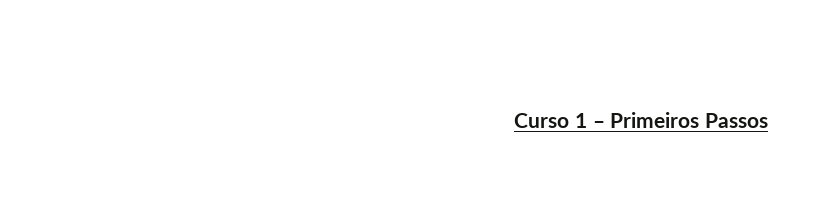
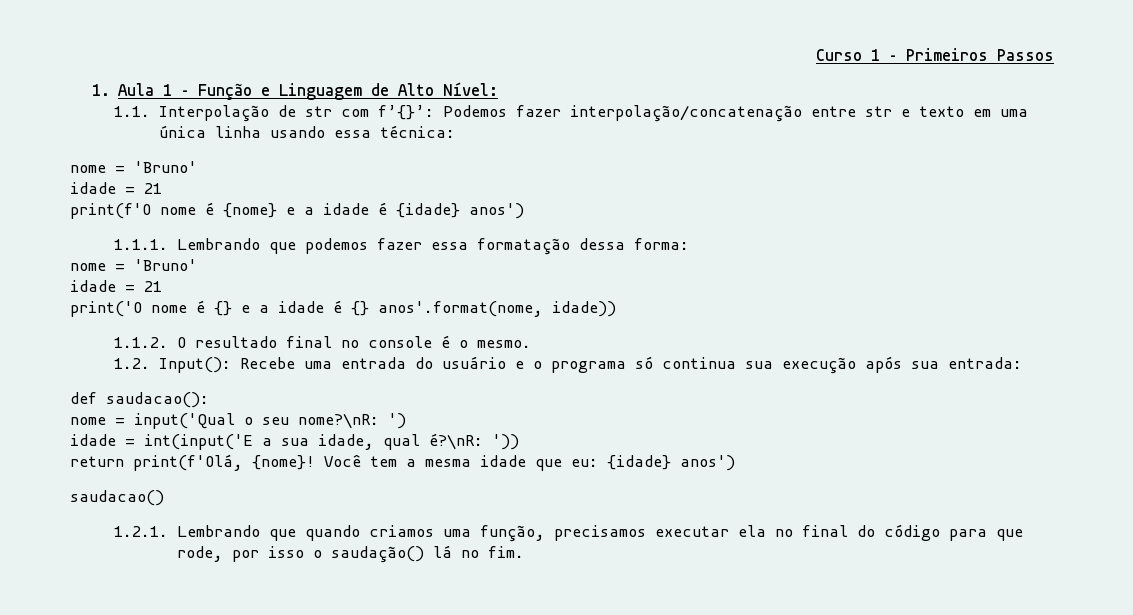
(768, 120) none -> [92,82,499,100] [114,105,1028,122] [158,125,455,138] [70,161,197,173] [70,182,162,194] [70,202,524,219] [114,238,689,255] [70,259,197,271] [70,280,162,292] [70,300,616,317] [114,335,531,348] [114,356,1022,374] [70,392,209,408] [70,413,406,429] [70,433,519,450] [70,454,735,471] [70,490,164,506] [114,524,1023,542] [176,545,524,563] // 1. Aula 1 – Função e Linguagem de Alto Nível: // 1.1. Interpolação de str com f’{}’: Podemos fazer interpolação/concatenação entre str e texto em uma única linha usando essa técnica: // nome = 'Bruno' // idade = 21 // print(f'O nome é {nome} e a idade é {idade} anos') // 1.1.1. Lembrando que podemos fazer essa formatação dessa forma: // nome = 'Bruno' // idade = 21 // print('O nome é {} e a idade é {} anos'.format(nome, idade)) // 1.1.2. O resultado final no console é o mesmo. // 1.2. Input(): Recebe uma entrada do usuário e o programa só continua sua execução após sua entrada: // def saudacao(): // nome = input('Qual o seu nome?\nR: ') // idade = int(input('E a sua idade, qual é?\nR: ')) // return print(f'Olá, {nome}! Você tem a mesma idade que eu: {idade} anos') // saudacao() // 1.2.1. Lembrando que quando criamos uma função, precisamos executar ela no final do código para que rode, por isso o saudação() lá no fim.

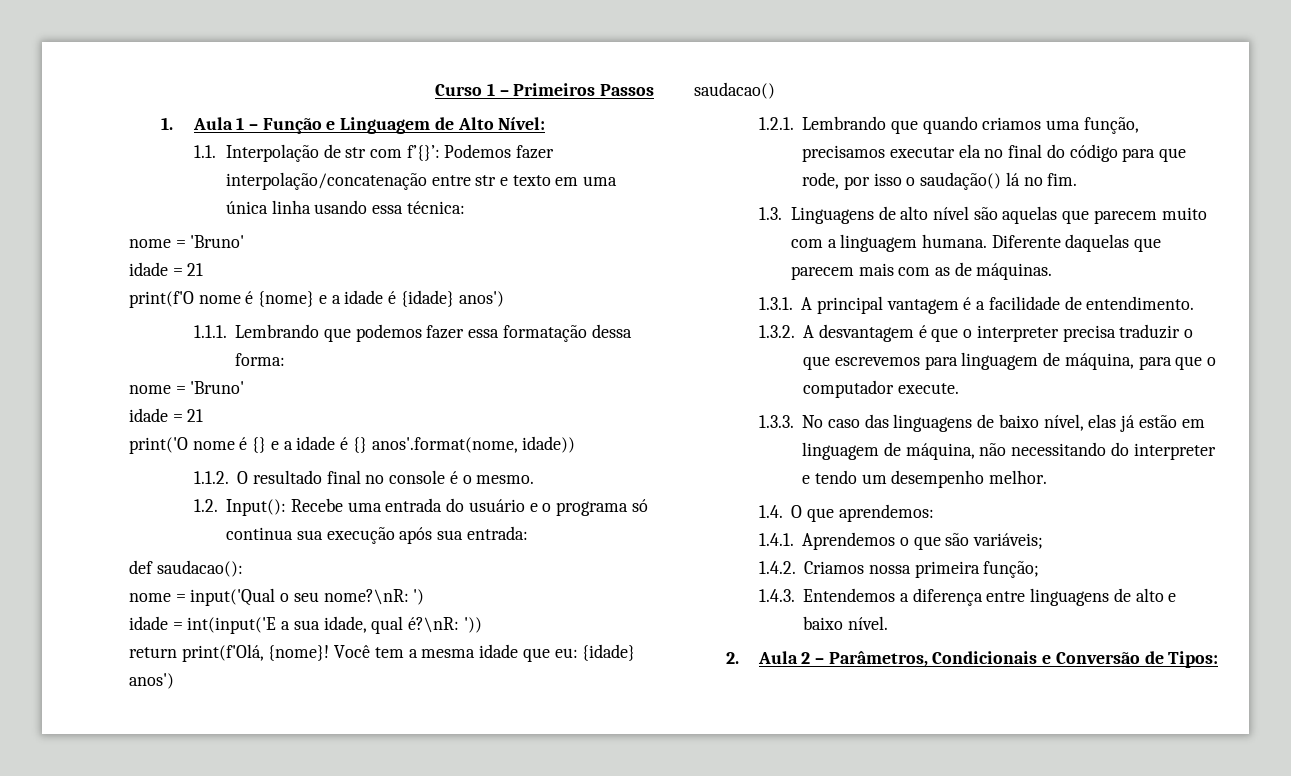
(524, 552) none -> [758,206,1207,224] [790,234,1162,252] [790,262,1053,280] [758,296,1195,314] [758,324,1194,342] [803,352,1217,370] [803,380,959,398] [758,414,1205,432] [802,442,1216,460] [802,470,1048,488] [758,504,934,522] [758,532,1044,550] [758,561,1040,578] [758,588,1177,606] [803,616,888,630] [726,651,1219,668] // 1.3. Linguagens de alto nível são aquelas que parecem muito com a linguagem humana. Diferente daquelas que parecem mais com as de máquinas. // 1.3.1. A principal vantagem é a facilidade de entendimento. // 1.3.2. A desvantagem é que o interpreter precisa traduzir o que escrevemos para linguagem de máquina, para que o computador execute. // 1.3.3. No caso das linguagens de baixo nível, elas já estão em linguagem de máquina, não necessitando do interpreter e tendo um desempenho melhor. // 1.4. O que aprendemos: // 1.4.1. Aprendemos o que são variáveis; // 1.4.2. Criamos nossa primeira função; // 1.4.3. Entendemos a diferença entre linguagens de alto e baixo nível. // 2. Aula 2 – Parâmetros, Condicionais e Conversão de Tipos:

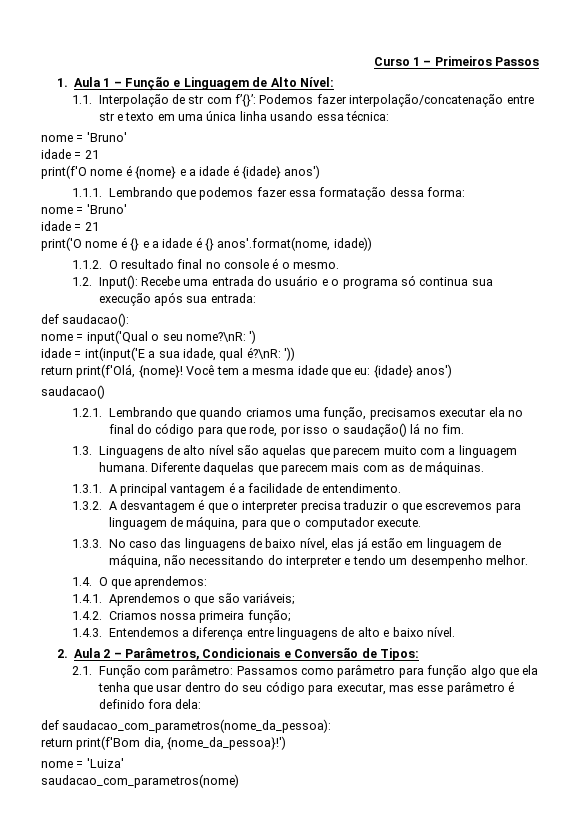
(1219, 659) none -> [72,665,539,678] [97,681,515,695] [98,699,202,709] [41,719,332,733] [41,736,287,750] [41,758,124,768] [41,774,239,788] // 2.1. Função com parâmetro: Passamos como parâmetro para função algo que ela tenha que usar dentro do seu código para executar, mas esse parâmetro é definido fora dela: // def saudacao_com_parametros(nome_da_pessoa): // return print(f'Bom dia, {nome_da_pessoa}!') // nome = 'Luiza' // saudacao_com_parametros(nome)

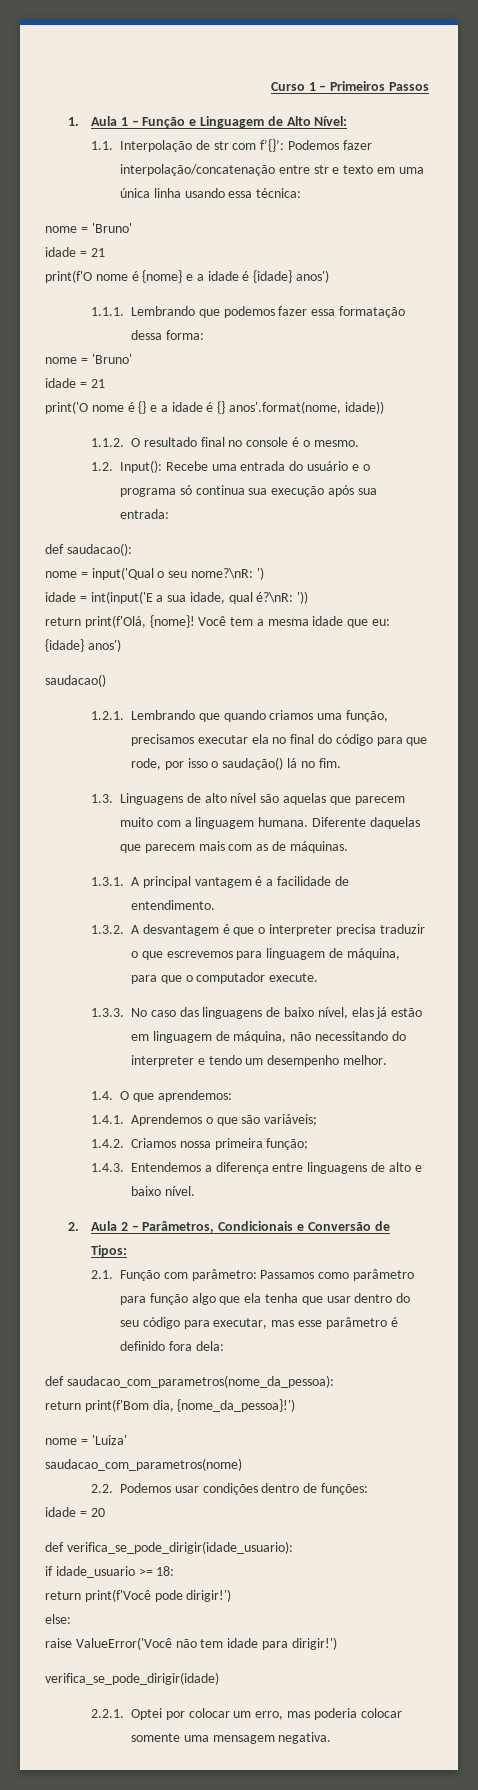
(239, 781) none -> [91,1483,368,1495] [45,1507,105,1517] [45,1541,293,1554] [45,1566,175,1578] [45,1589,232,1602] [45,1614,71,1624] [45,1637,337,1650] [45,1672,219,1685] [91,1708,402,1720] [131,1732,332,1744] // 2.2. Podemos usar condições dentro de funções: // idade = 20 // def verifica_se_pode_dirigir(idade_usuario): // if idade_usuario >= 18: // return print(f'Você pode dirigir!') // else: // raise ValueError('Você não tem idade para dirigir!') // verifica_se_pode_dirigir(idade) // 2.2.1. Optei por colocar um erro, mas poderia colocar somente uma mensagem negativa.

